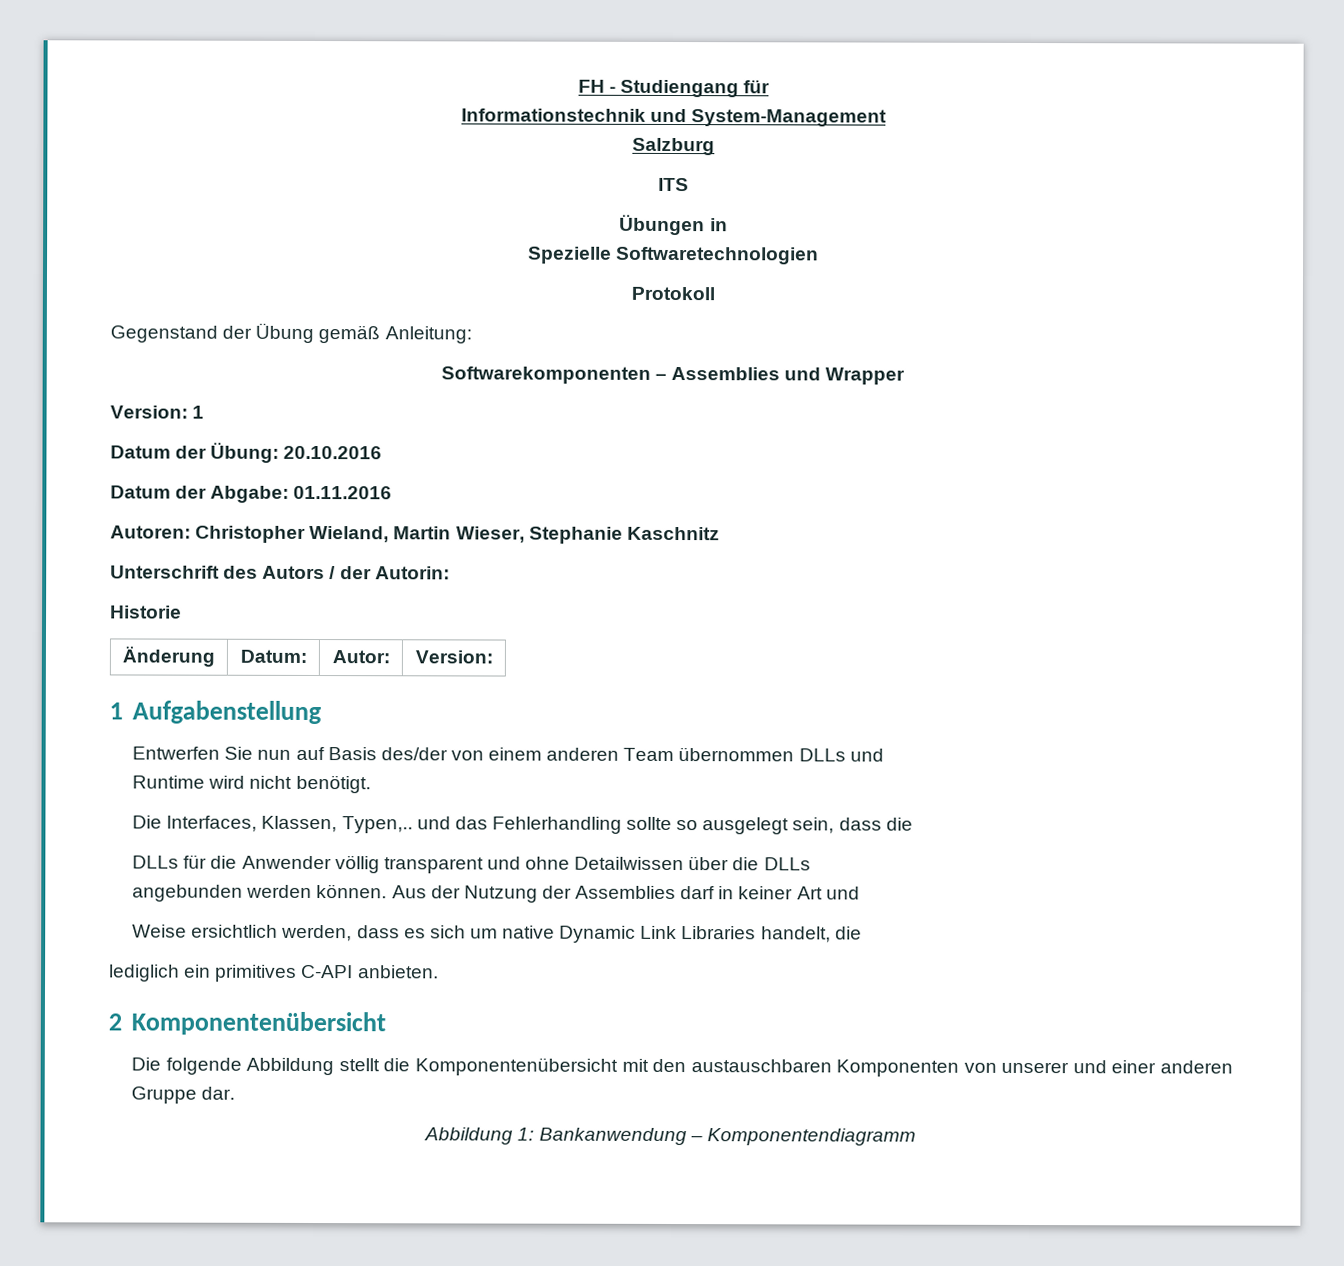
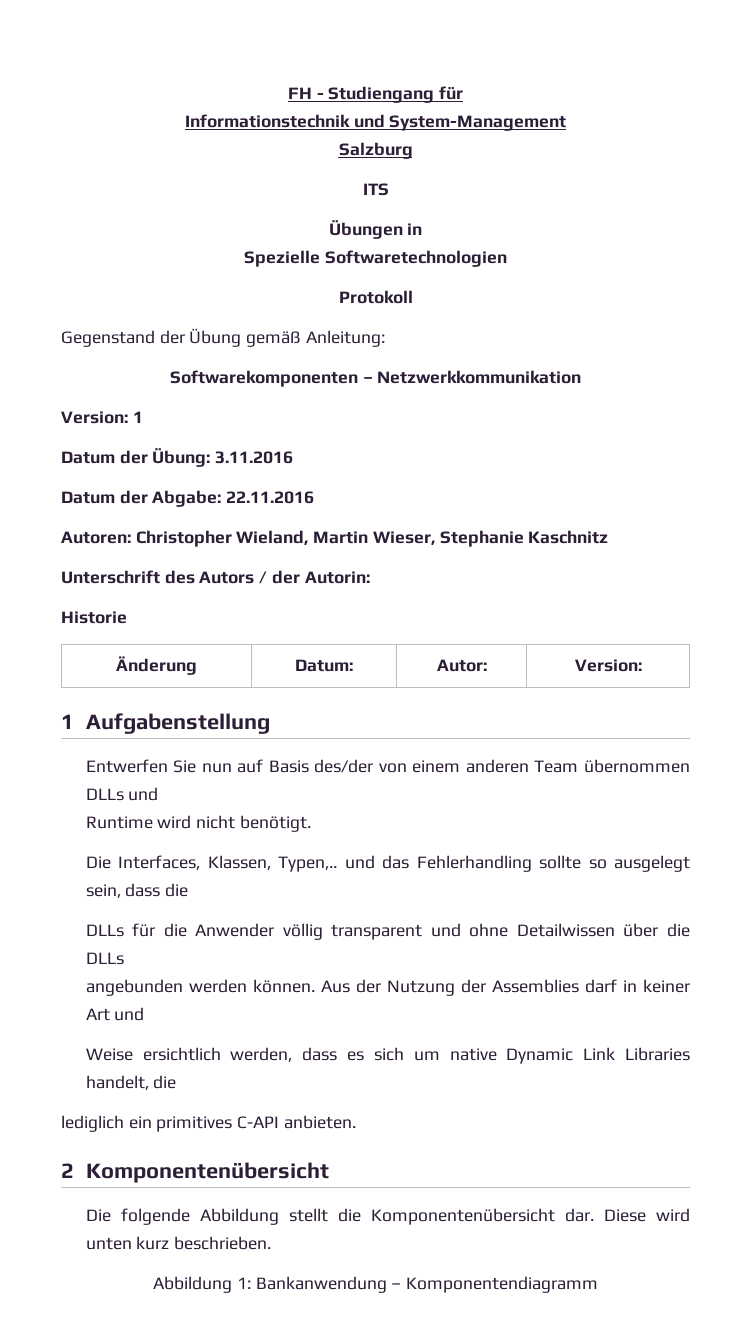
[671,366,906,385] Assemblies und Wrapper -> [377,370,582,384] Netzwerkkommunikation
[283,445,383,460] 20.10.2016 -> [215,451,294,464] 3.11.2016
[293,485,393,500] 01.11.2016 -> [226,491,315,504] 22.11.2016
[621,1058,1234,1077] [131,1086,236,1104] mit den austauschbaren Komponenten von unserer und einer anderen Gruppe dar. -> [564,1208,691,1222] [85,1236,272,1250] dar. Diese wird unten kurz beschrieben.

